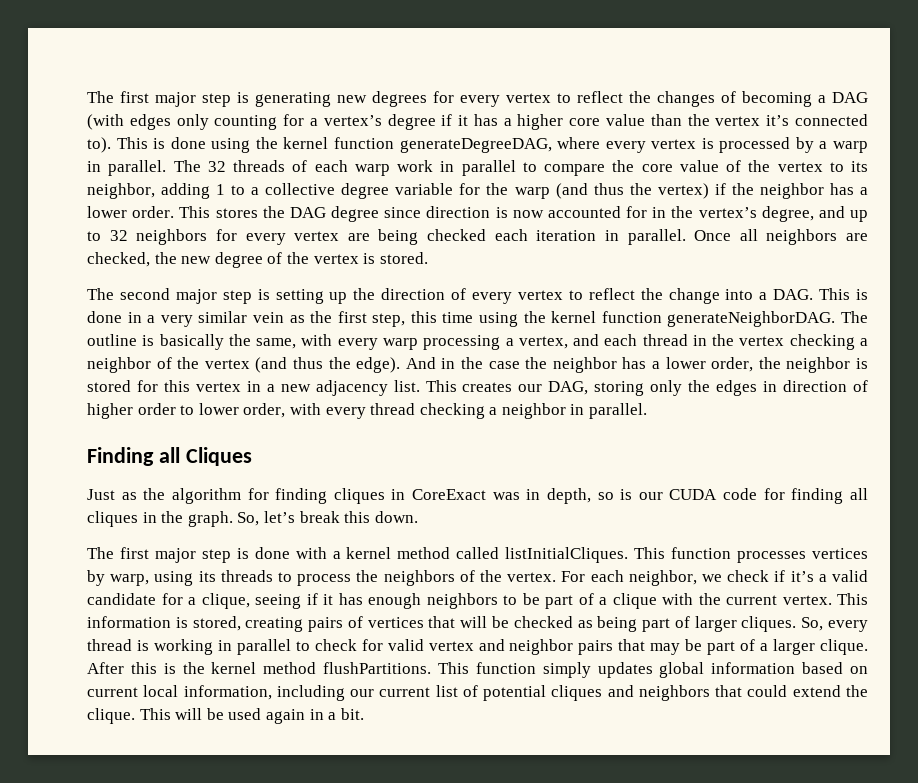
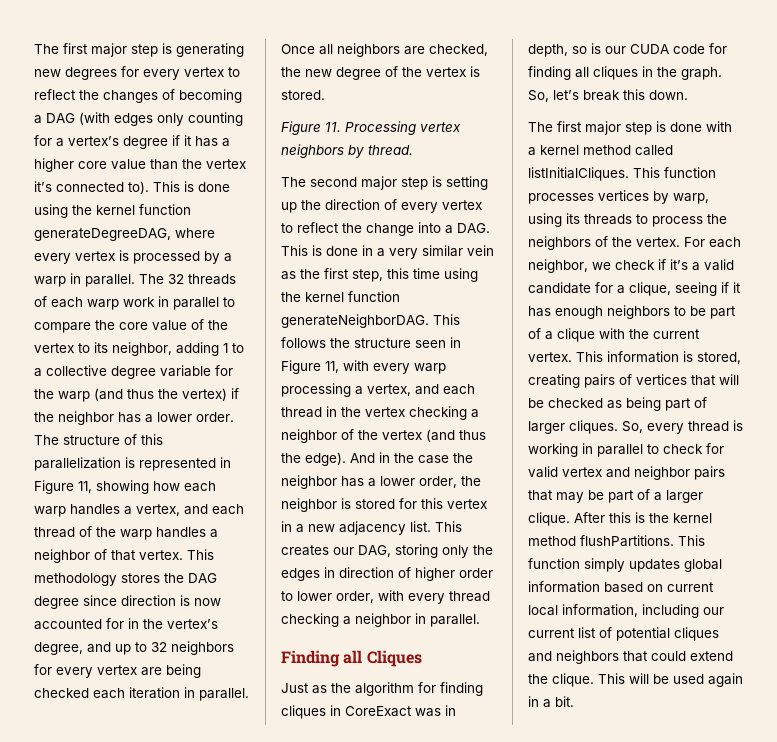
[179,206,211,218] This -> [34,434,163,445] [34,457,231,471] [34,480,216,494] [34,504,244,517] [34,526,218,540] [34,549,214,563] [34,573,117,586] The structure of this parallelization is represented in Figure 11, showing how each warp handles a vertex, and each thread of the warp handles a neighbor of that vertex. This methodology
(428, 258) none -> [281,121,461,135] [281,144,413,158] // Figure 11. Processing vertex neighbors by thread.
[840,311,868,323] [87,334,297,350] The outline is basically the same, -> [433,314,460,325] [281,337,461,348] [281,360,339,374] This follows the structure seen in Figure 11,

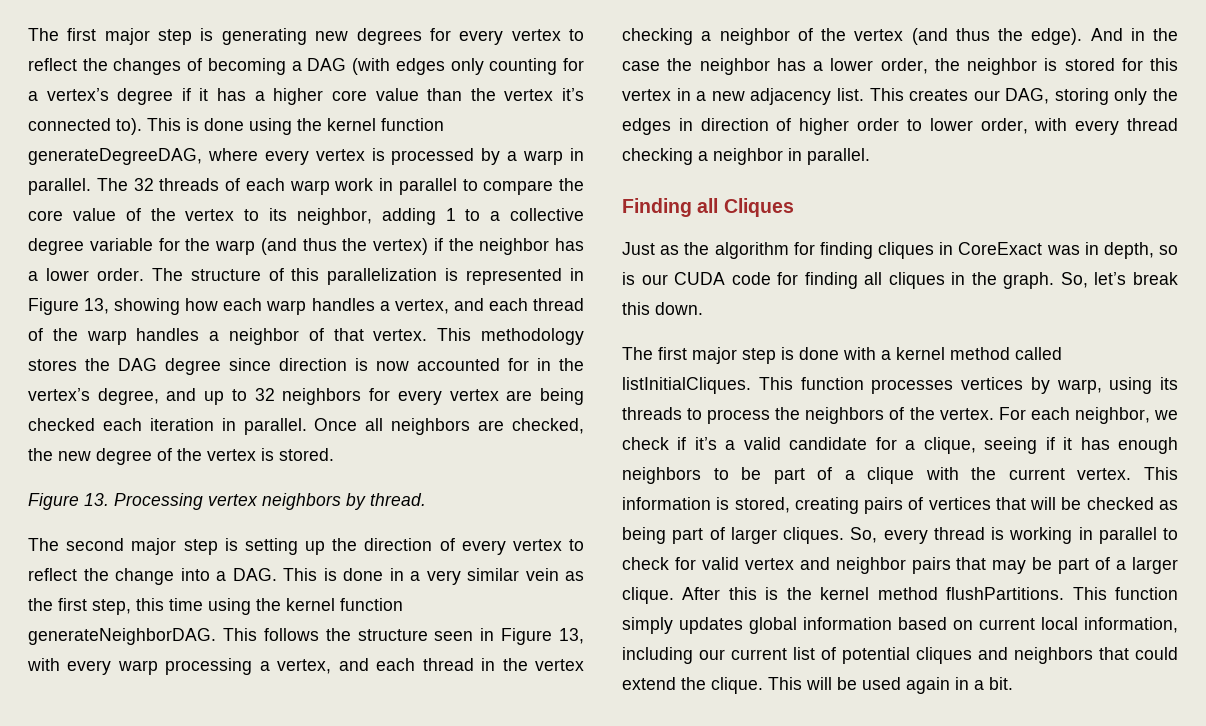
[78,481,92,493] 11, -> [84,298,110,314] 13,
[325,122,341,132] 11. -> [84,493,109,506] 13.
[325,361,339,373] 11, -> [559,628,584,644] 13,

